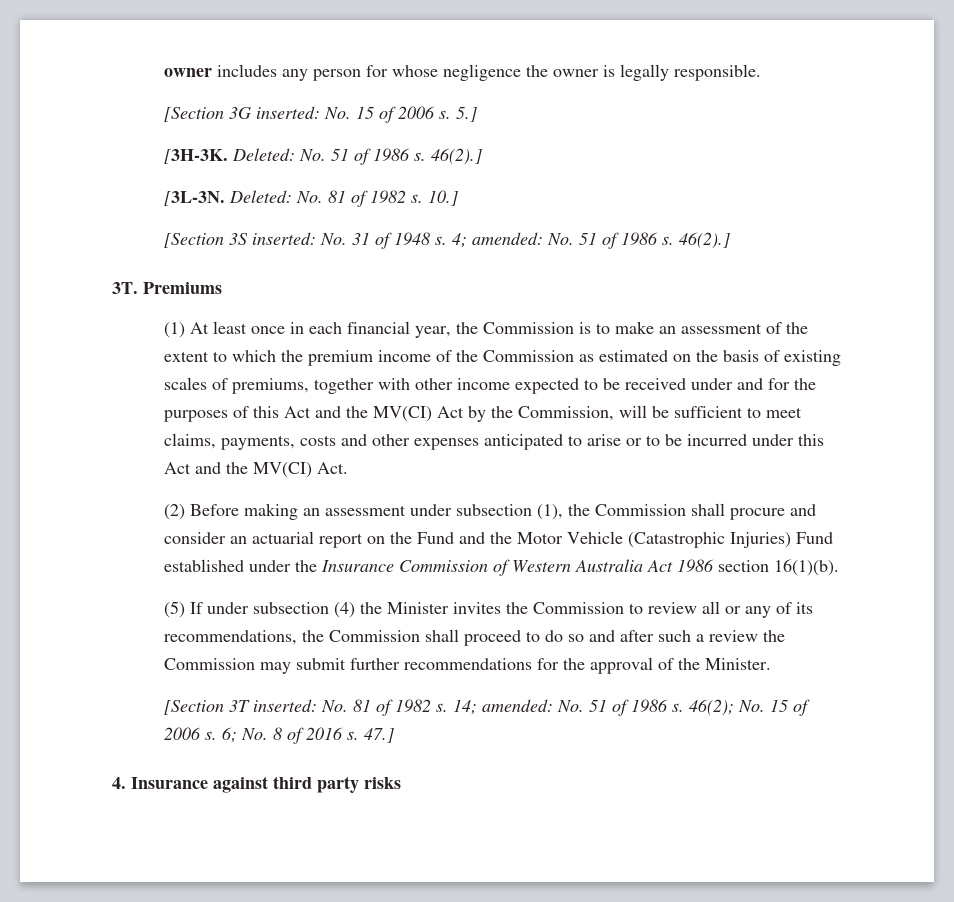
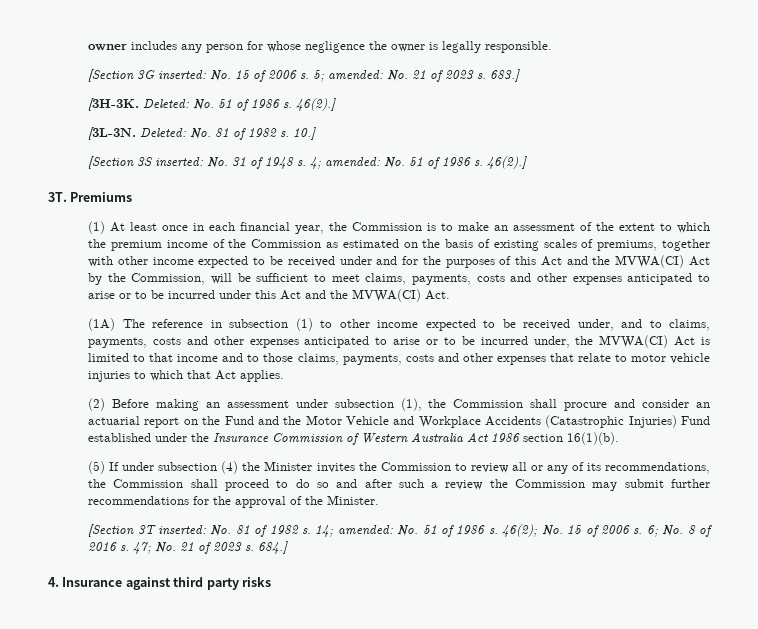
[455,107,477,122] 5.] -> [313,69,521,82] 5; amended: No. 21 of 2023 s. 683.]
[372,406,432,422] MV(CI) -> [615,255,685,268] MVWA(CI)
[252,462,312,478] MV(CI) -> [352,289,422,302] MVWA(CI)
(348, 468) none -> [88,318,710,331] [88,335,710,348] [88,353,710,365] [88,370,285,382] // (1A) The reference in subsection (1) to other income expected to be received under, and to claims, payments, costs and other expenses anticipated to arise or to be incurred under, the MVWA(CI) Act is limited to that income and to those claims, payments, costs and other expenses that relate to motor vehicle injuries to which that Act applies.
(623, 537) none -> [393,416,541,428] and Workplace Accidents
[363,728,394,743] 47.] -> [133,541,289,554] 47; No. 21 of 2023 s. 684.]

